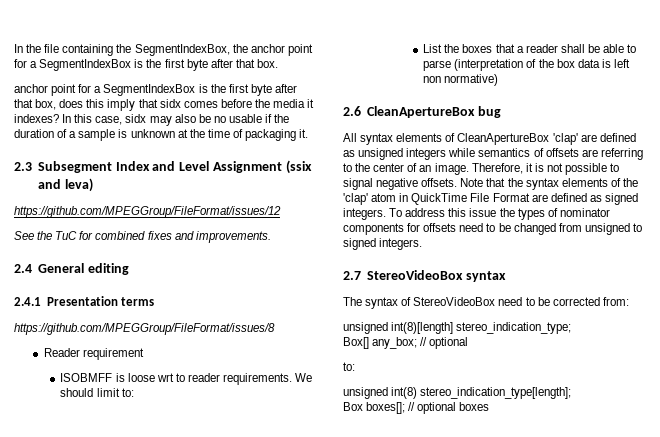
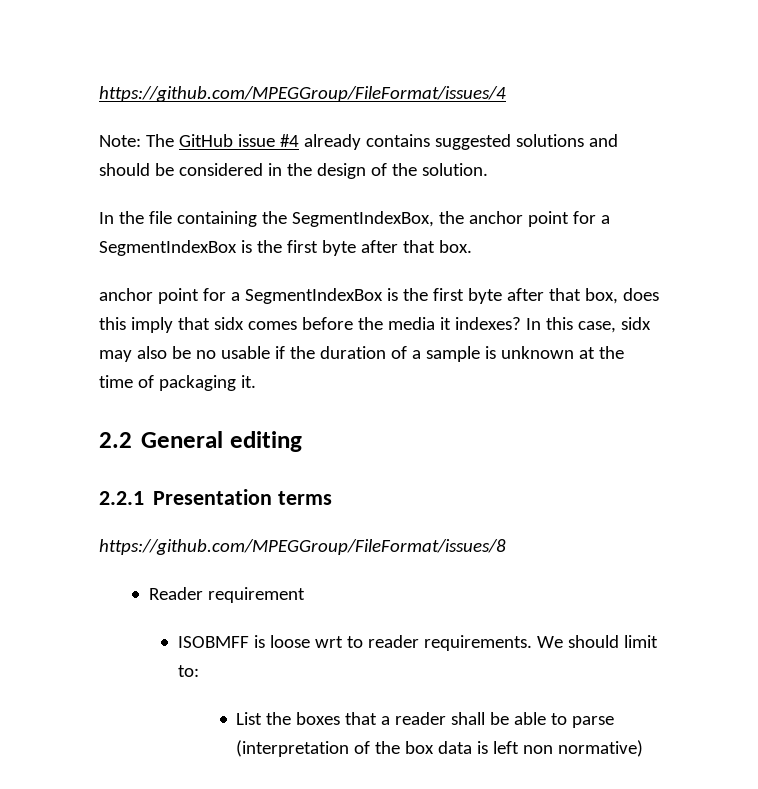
(14, 48) none -> [99,86,506,102] [99,134,618,150] [99,163,488,179] https://github.com/MPEGGroup/FileFormat/issues/4 // Note: The GitHub issue #4 already contains suggested solutions and should be considered in the design of the solution. //
[14,160,312,174] [37,178,93,192] [14,206,281,218] [14,231,271,243] [14,264,32,273] 2.3 Subsegment Index and Level Assignment (ssix and leva) // https://github.com/MPEGGroup/FileFormat/issues/12 // See the TuC for combined fixes and improvements. // 2.4 -> [99,432,132,448] 2.2
[14,297,41,306] 2.4.1 -> [99,491,144,505] 2.2.1
[343,106,501,118] [343,133,636,145] [343,148,643,160] [343,163,620,175] [343,178,638,190] [343,193,638,205] [343,208,610,220] [343,223,642,235] [343,238,423,250] [343,270,506,282] [343,297,629,309] [343,322,572,334] [343,337,469,349] [343,362,355,371] [343,387,572,399] [343,402,490,414] // 2.6 CleanApertureBox bug // All syntax elements of CleanApertureBox 'clap' are defined as unsigned integers while semantics of offsets are referring to the center of an image. Therefore, it is not possible to signal negative offsets. Note that the syntax elements of the 'clap' atom in QuickTime File Format are defined as signed integers. To address this issue the types of nominator components for offsets need to be changed from unsigned to signed integers. // 2.7 StereoVideoBox syntax // The syntax of StereoVideoBox need to be corrected from: // unsigned int(8)[length] stereo_indication_type; // Box[] any_box; // optional // to: // unsigned int(8) stereo_indication_type[length]; // Box boxes[]; // optional boxes -> (644, 748) none

